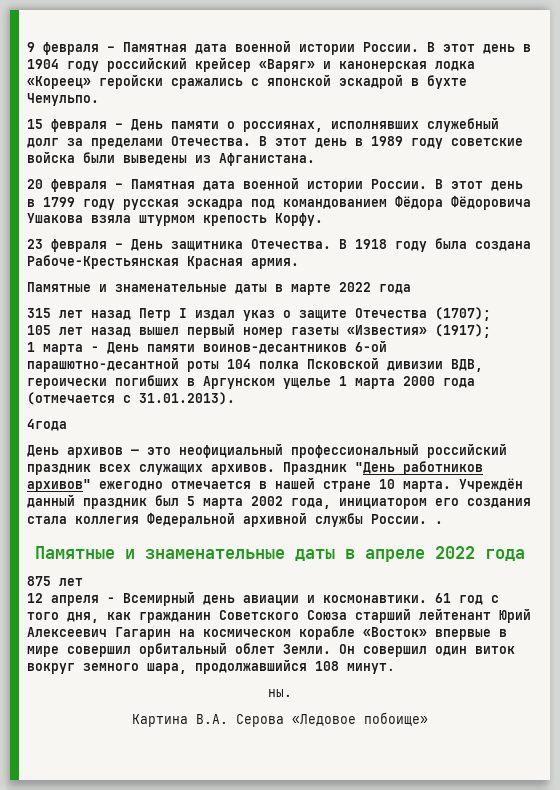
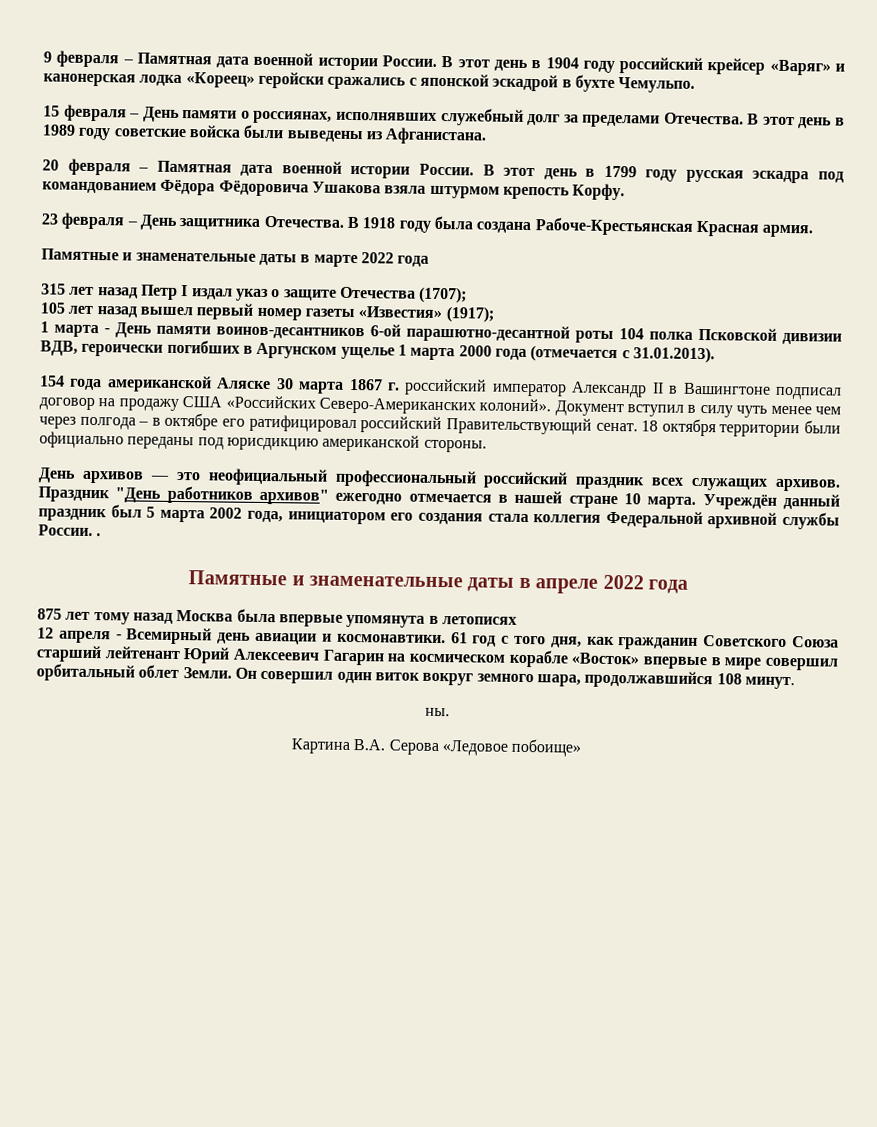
[27,419,67,431] 4года -> [40,375,843,400] [39,395,841,418] [39,412,842,438] [39,431,487,453] 154 года американской Аляске 30 марта 1867 г. российский император Александр II в Вашингтоне подписал договор на продажу США «Российских Северо-Американских колоний». Документ вступил в силу чуть менее чем через полгода – в октябре его ратифицировал российский Правительствующий сенат. 18 октября территории были официально переданы под юрисдикцию американской стороны.
(83, 582) none -> [93,608,517,628] тому назад Москва была впервые упомянута в летописях

